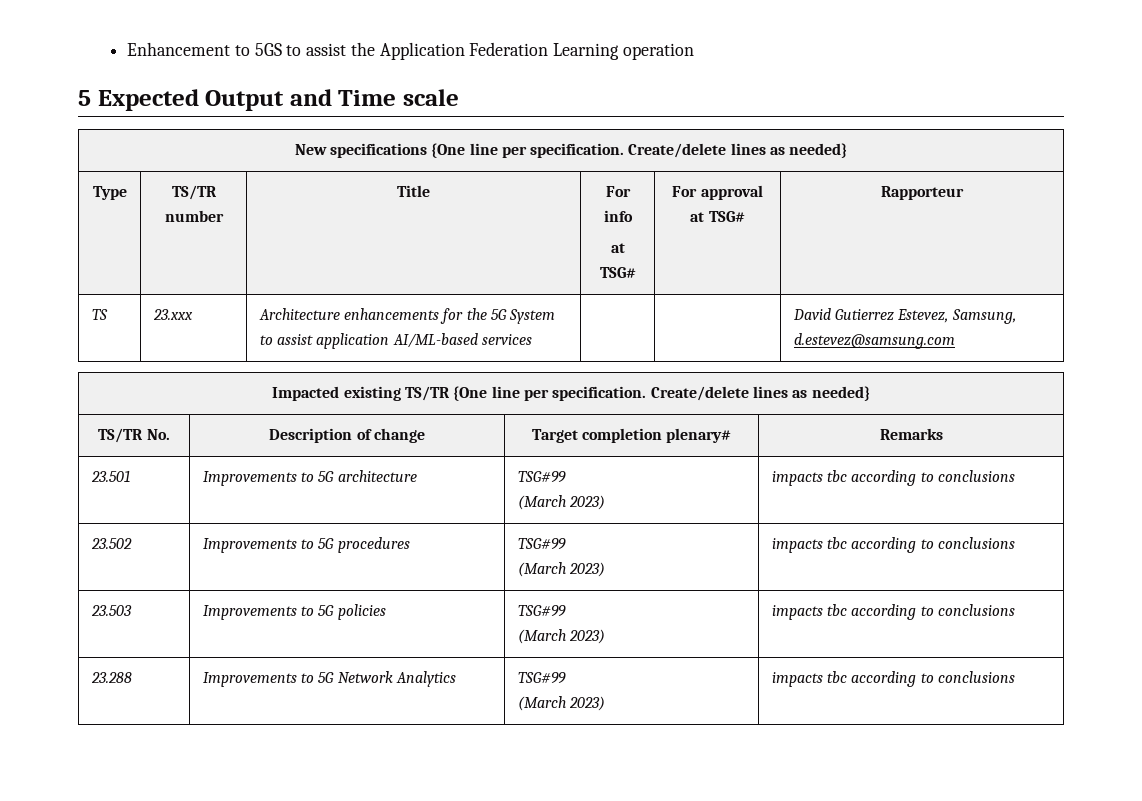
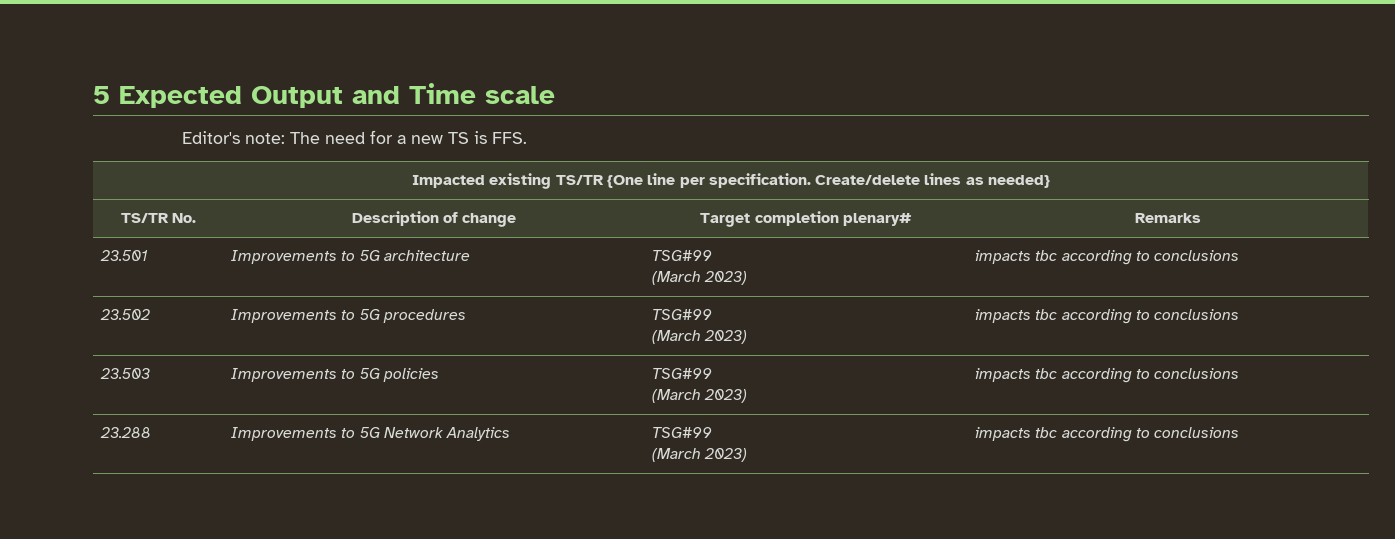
[127,42,694,60] Enhancement to 5GS to assist the Application Federation Learning operation // -> (93, 95) none
[294,143,848,158] [92,186,127,200] [171,185,217,200] [164,210,224,222] [396,185,430,197] [605,186,631,197] [603,210,633,222] [610,243,625,253] [599,267,636,278] [672,185,763,200] [690,211,745,222] [881,186,964,200] [91,309,108,320] [152,309,193,320] [258,308,556,324] [259,333,533,349] [792,308,1016,324] [793,333,955,349] // New specifications {One line per specification. Create/delete lines as needed} // Type | TS/TR number | Title | For info // at TSG# | For approval at TSG# | Rapporteur // TS | 23.xxx | Architecture enhancements for the 5G System to assist application AI/ML-based services | | | David Gutierrez Estevez, Samsung, d.estevez@samsung.com -> [182,130,528,144] // Editor's note: The need for a new TS is FFS.

